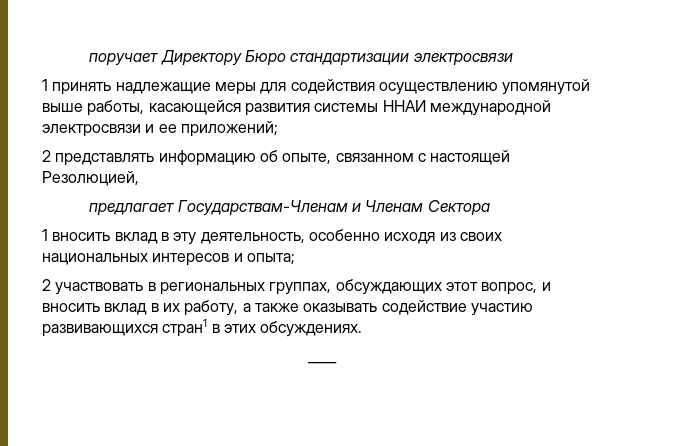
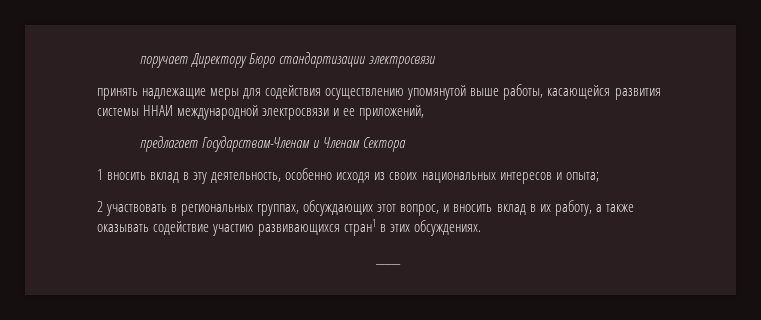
[42,79,48,91] 1 -> (437, 62) none
[180,121,278,137] [42,150,511,166] [42,171,139,186] приложений; // 2 представлять информацию об опыте, связанном с настоящей Резолюцией, -> [359,105,425,120] приложений,

